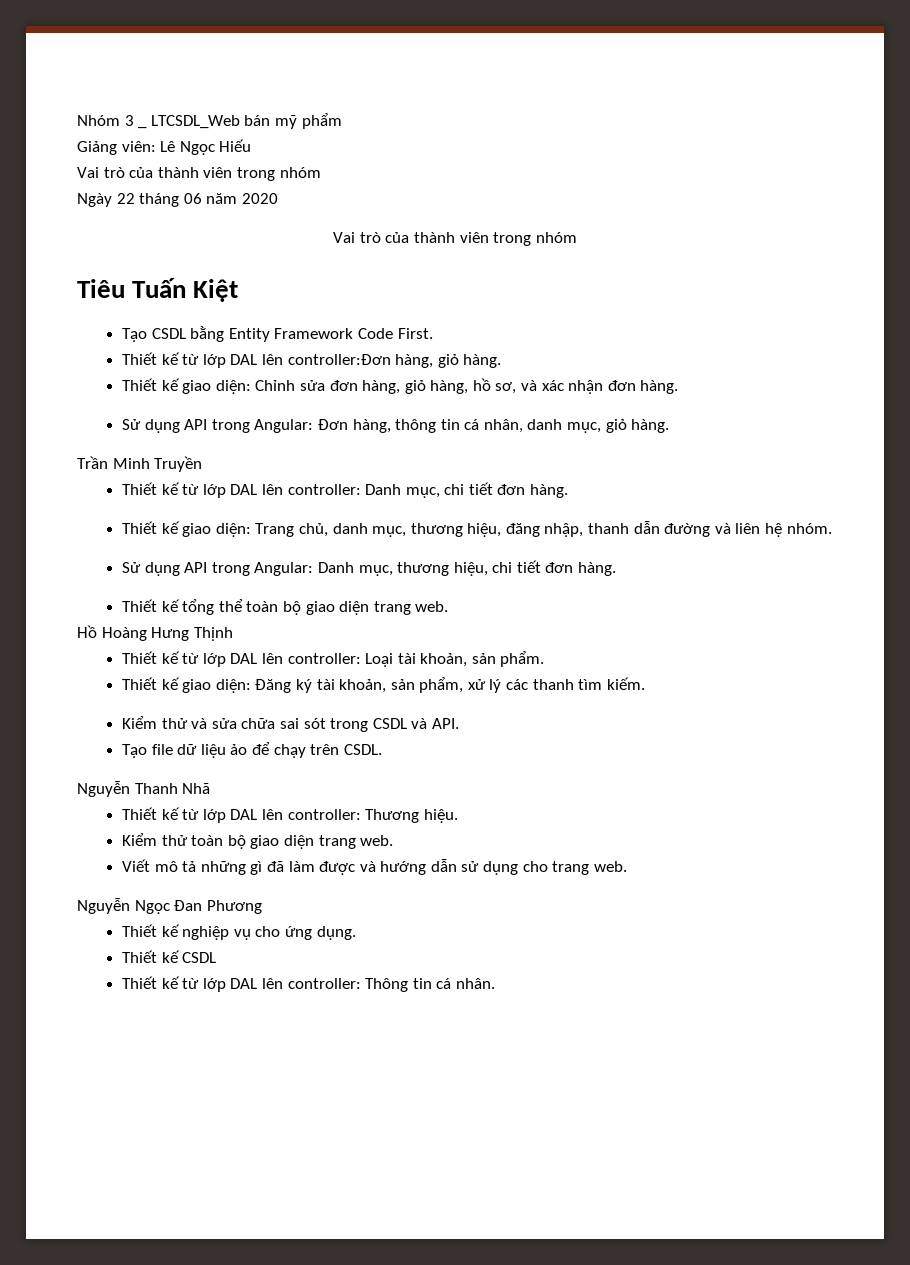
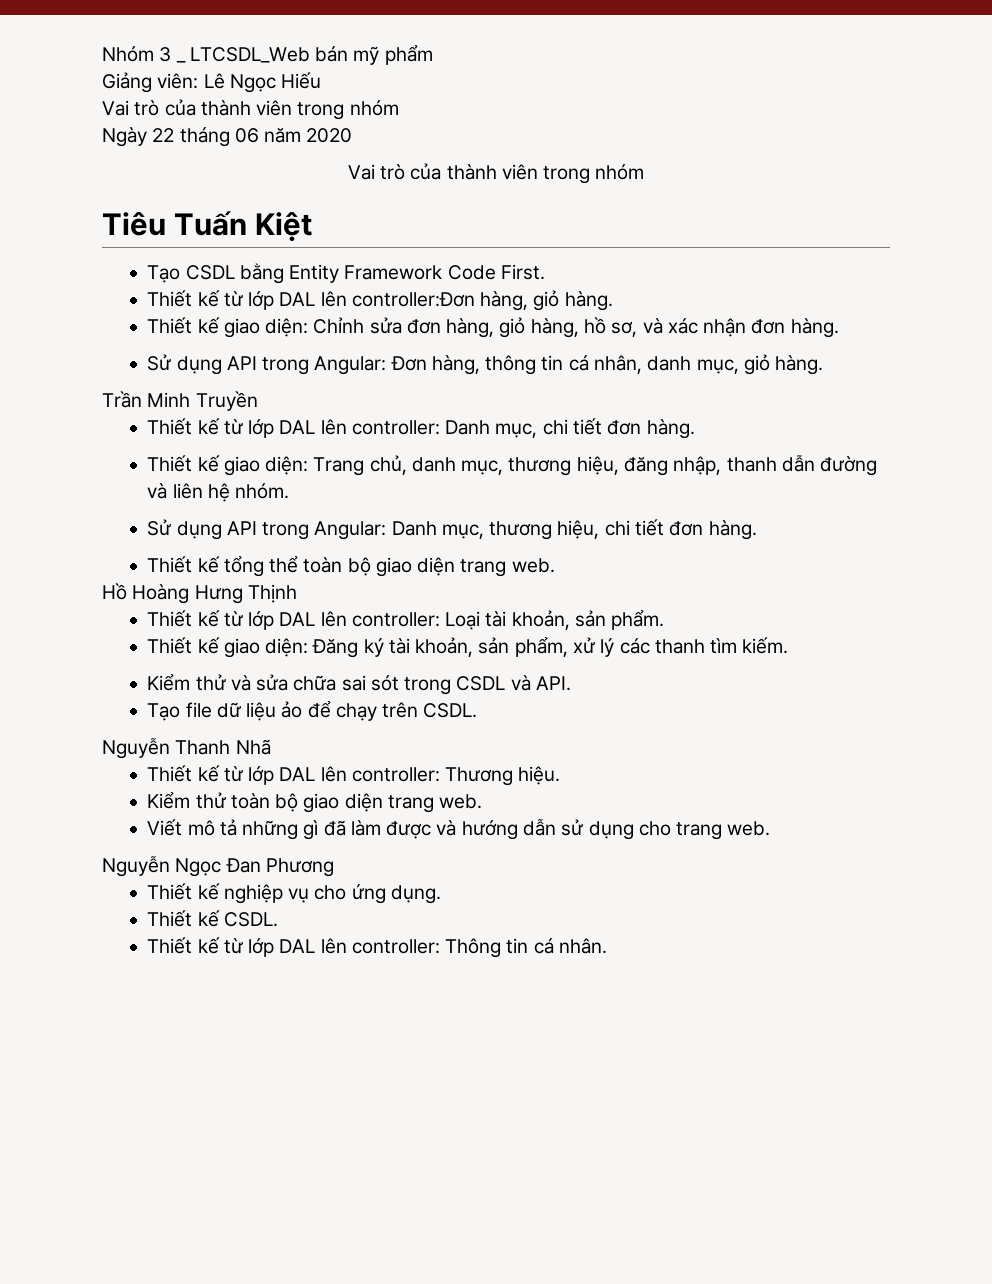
[182,952,217,963] CSDL -> [223,912,278,927] CSDL.

